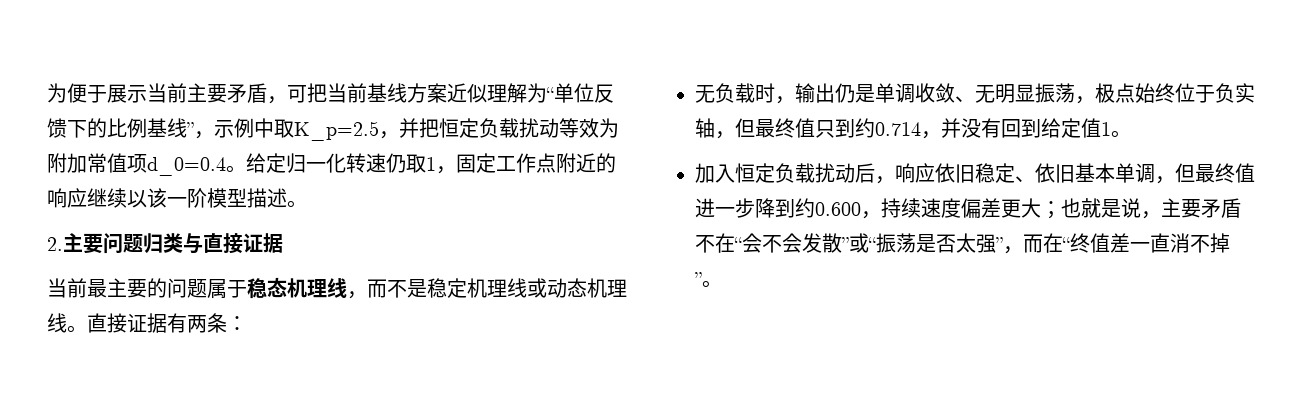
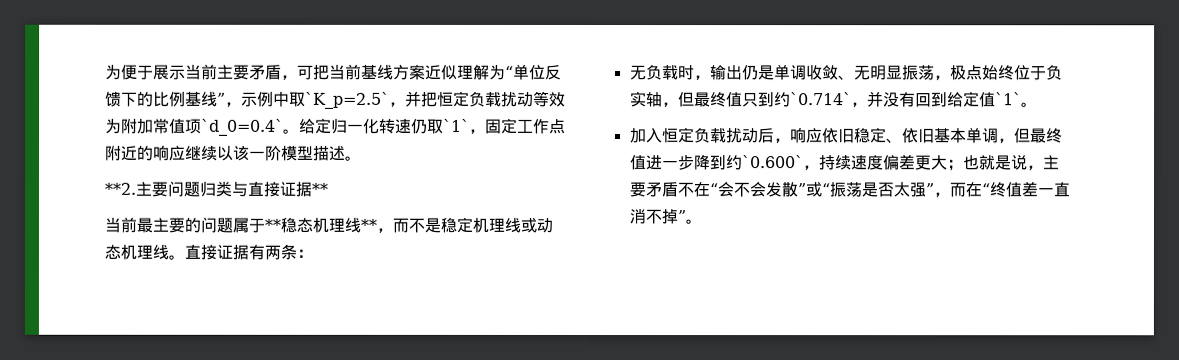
[294,121,379,141] K_p=2.5 -> [305,91,390,109] `K_p=2.5`
[147,157,226,176] d_0=0.4 -> [201,118,284,136] `d_0=0.4`
[426,157,436,171] 1 -> [443,118,470,132] `1`
[47,237,63,251] 2. -> [104,182,136,195] **2.
(283, 243) none -> [311,182,328,195] **
(247, 289) none -> [264,218,281,231] **
(347, 288) none -> [360,218,377,231] **
[875,122,921,136] 0.714 -> [789,92,852,106] `0.714`
[1101,122,1111,136] 1 -> [994,92,1022,106] `1`
[815,202,861,216] 0.600 -> [741,155,804,169] `0.600`

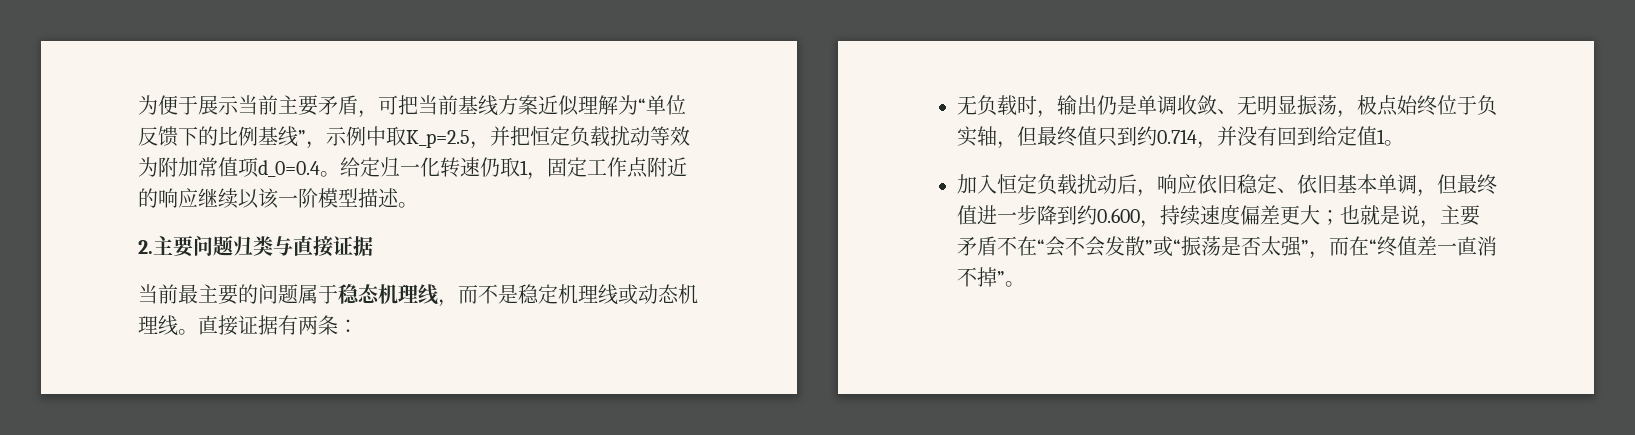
[305,91,390,109] `K_p=2.5` -> [406,130,470,148] K_p=2.5
[201,118,284,136] `d_0=0.4` -> [258,160,320,177] d_0=0.4
[443,118,470,132] `1` -> [520,160,528,175] 1
[104,182,136,195] **2. -> [138,240,153,254] 2.
[311,182,328,195] ** -> (373, 246) none
[264,218,281,231] ** -> (338, 294) none
[360,218,377,231] ** -> (438, 294) none
[789,92,852,106] `0.714` -> [1157,129,1197,144] 0.714
[994,92,1022,106] `1` -> [1377,129,1385,144] 1
[741,155,804,169] `0.600` -> [1097,208,1140,223] 0.600

